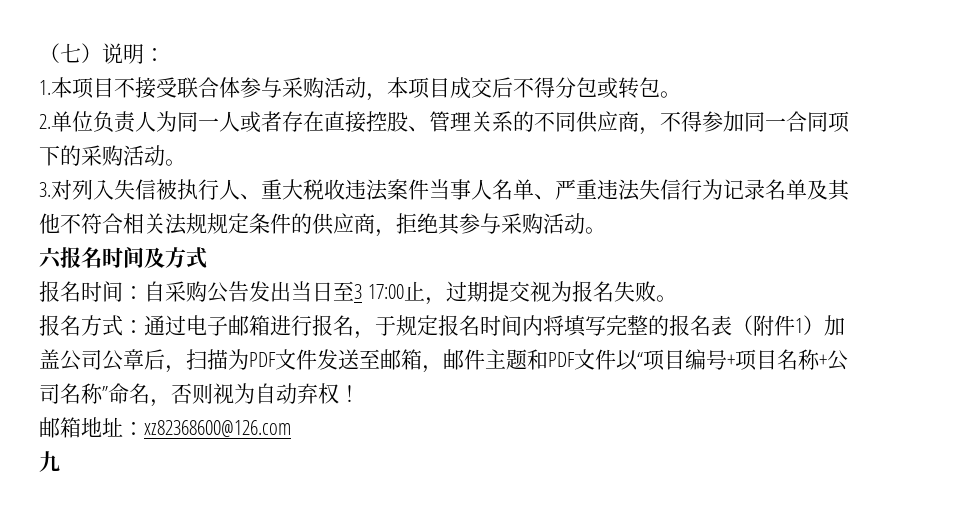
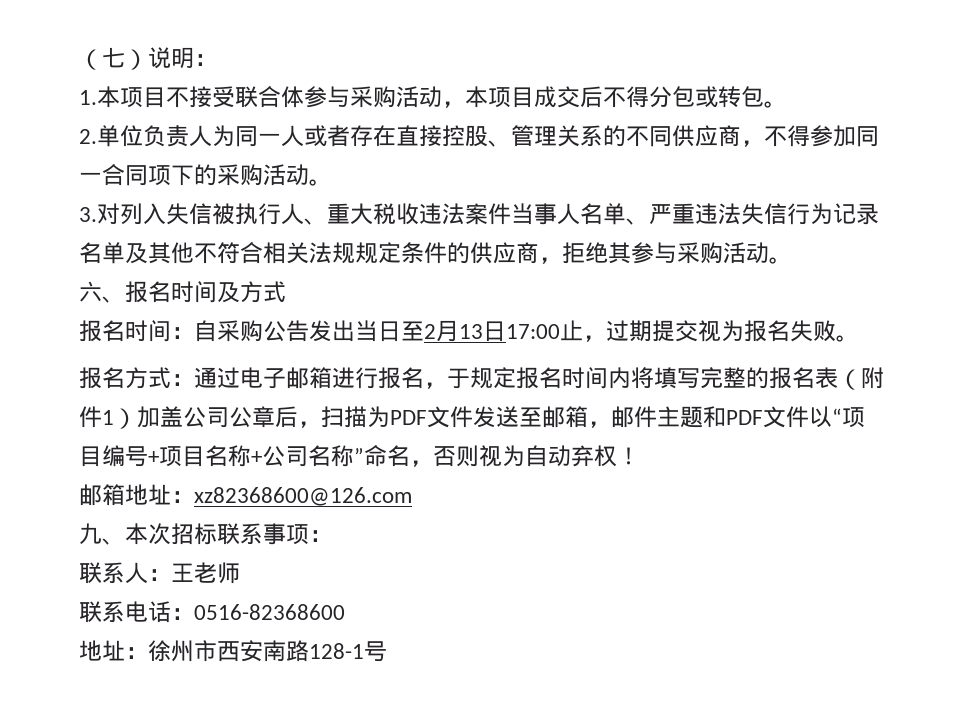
(62, 258) none -> [102,296,125,303] 、
[354,284,362,299] 3 -> [424,320,506,342] 2月13日
(60, 461) none -> [102,523,332,545] [79,562,240,584] [79,601,345,623] [79,640,387,662] 、本次招标联系事项： // 联系人：王老师 // 联系电话：0516-82368600 // 地址：徐州市西安南路128-1号

